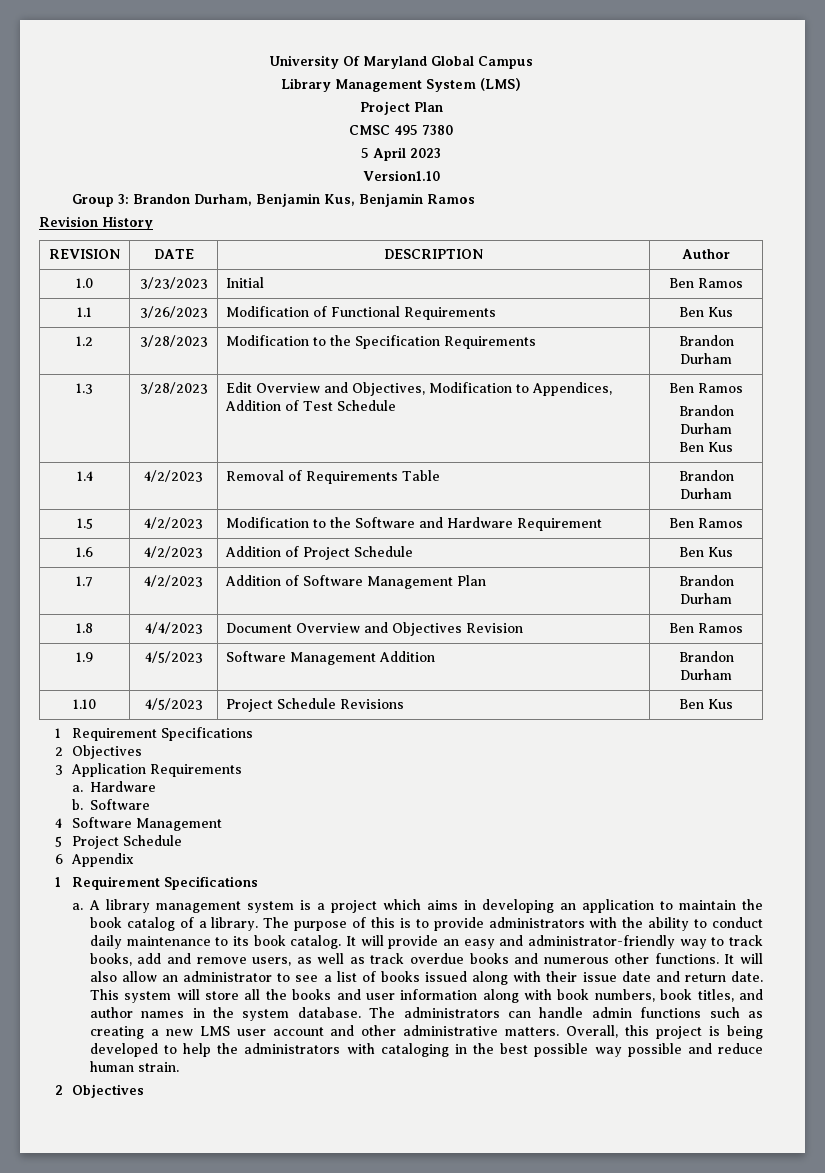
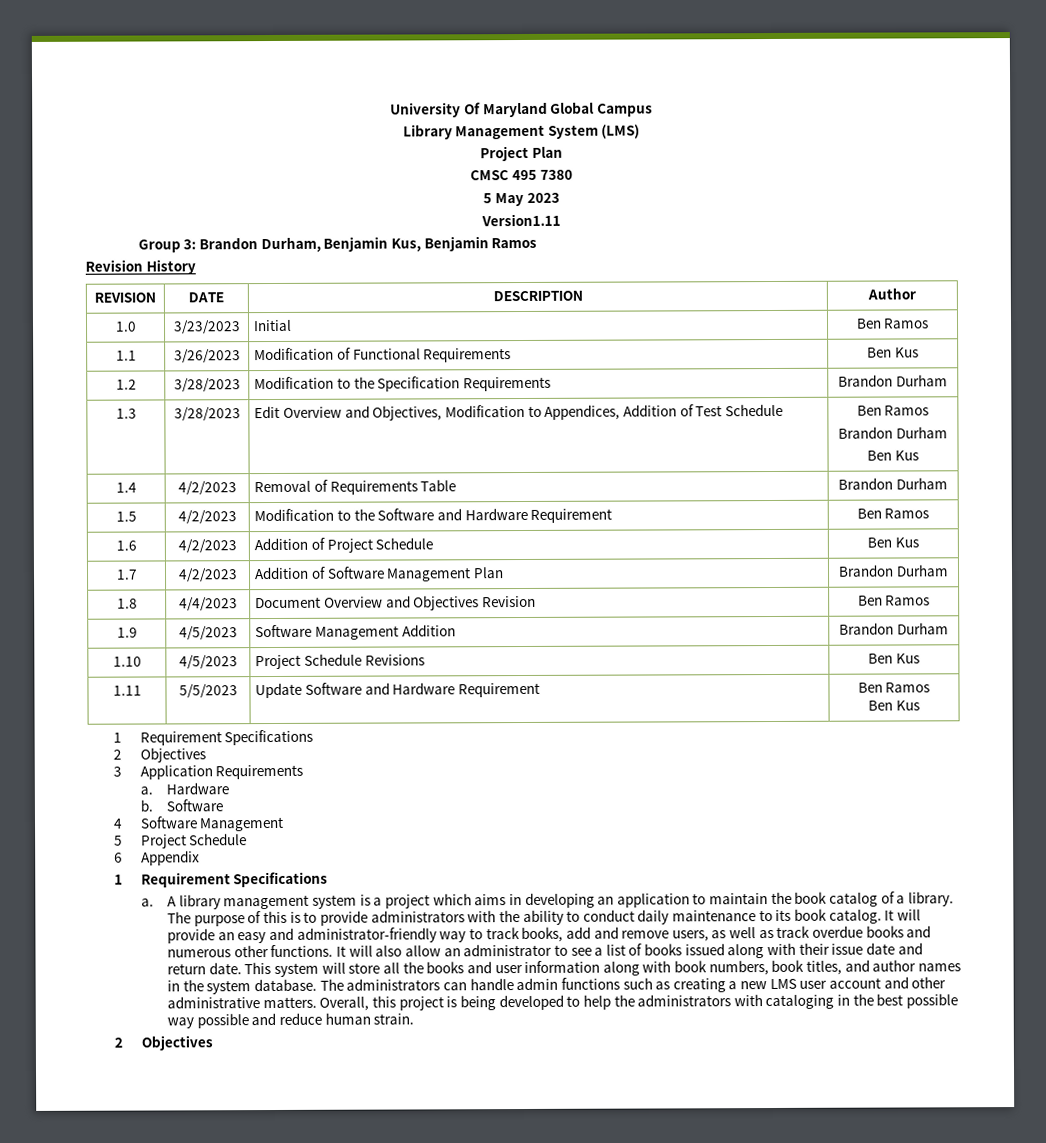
[373,147,406,161] April -> [495,192,524,207] May
[362,170,440,181] Version1.10 -> [481,213,561,227] Version1.11
(733, 704) none -> [112,685,142,696] [178,684,238,699] [255,682,540,699] [857,682,931,693] [868,700,920,711] // 1.11 | 5/5/2023 | Update Software and Hardware Requirement | Ben Ramos // Ben Kus

